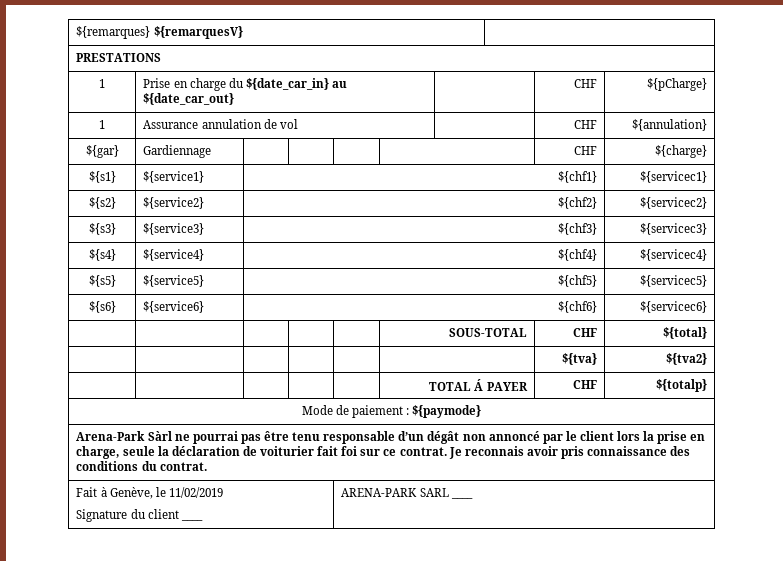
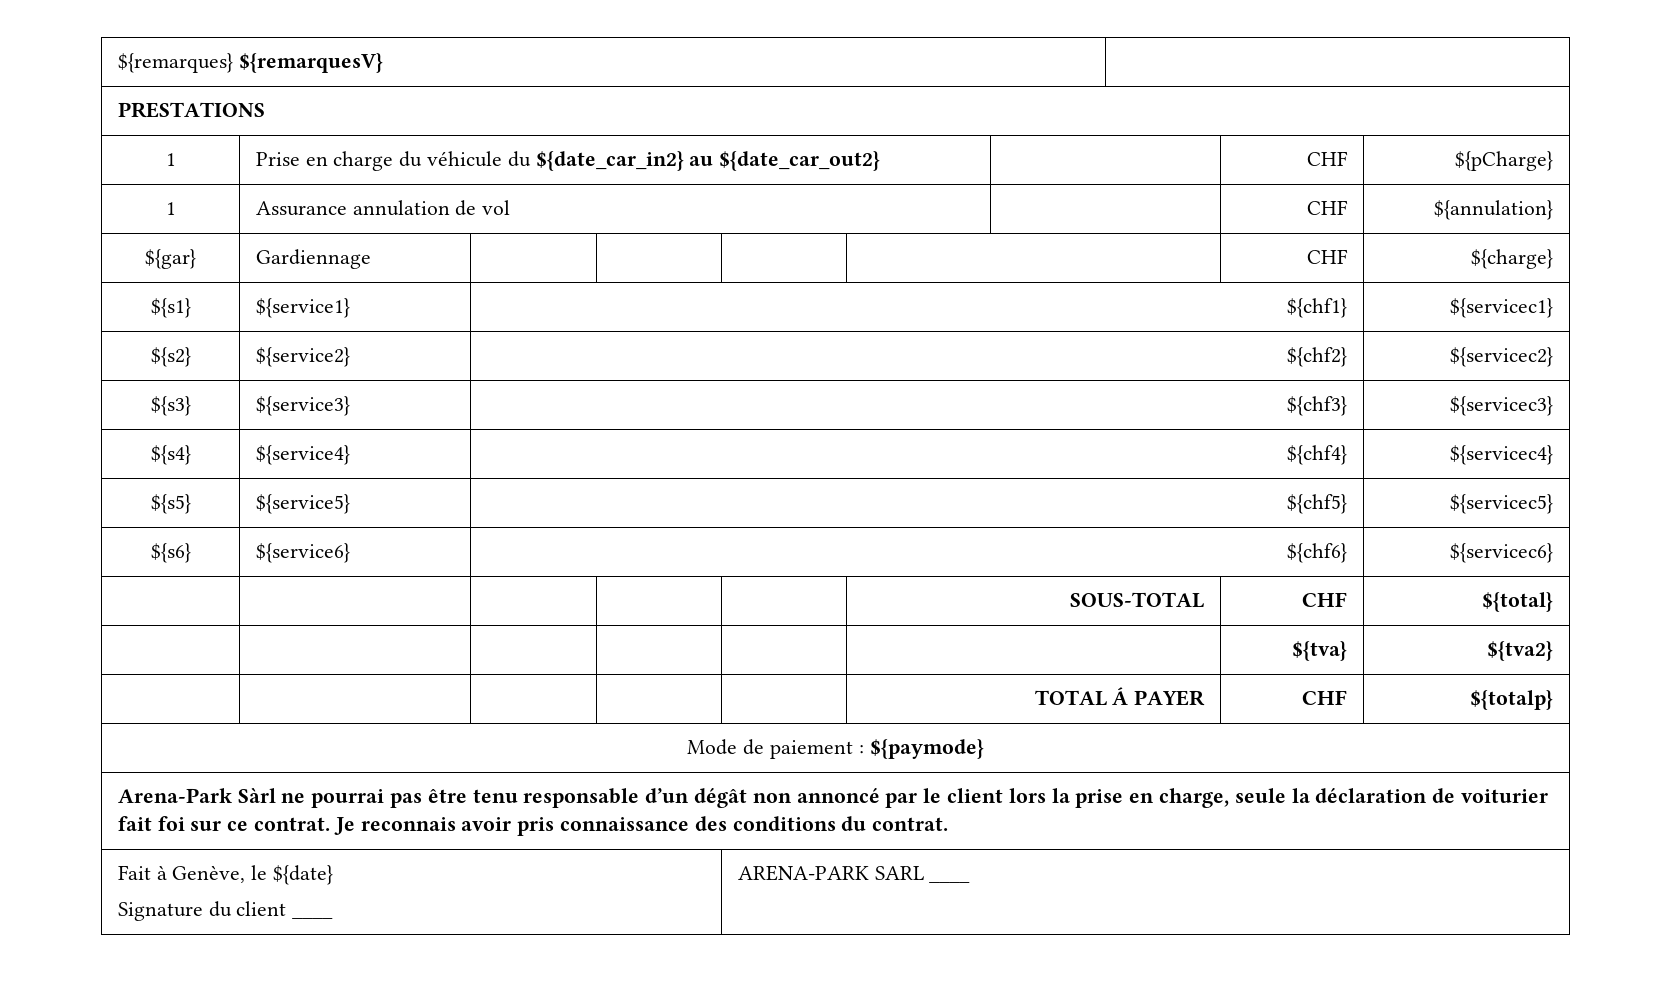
[245,78,348,90] [143,93,235,105] ${date_car_in} au ${date_car_out} -> [426,151,881,171] véhicule du ${date_car_in2} au ${date_car_out2}
[168,487,223,498] 11/02/2019 -> [272,865,333,885] ${date}

